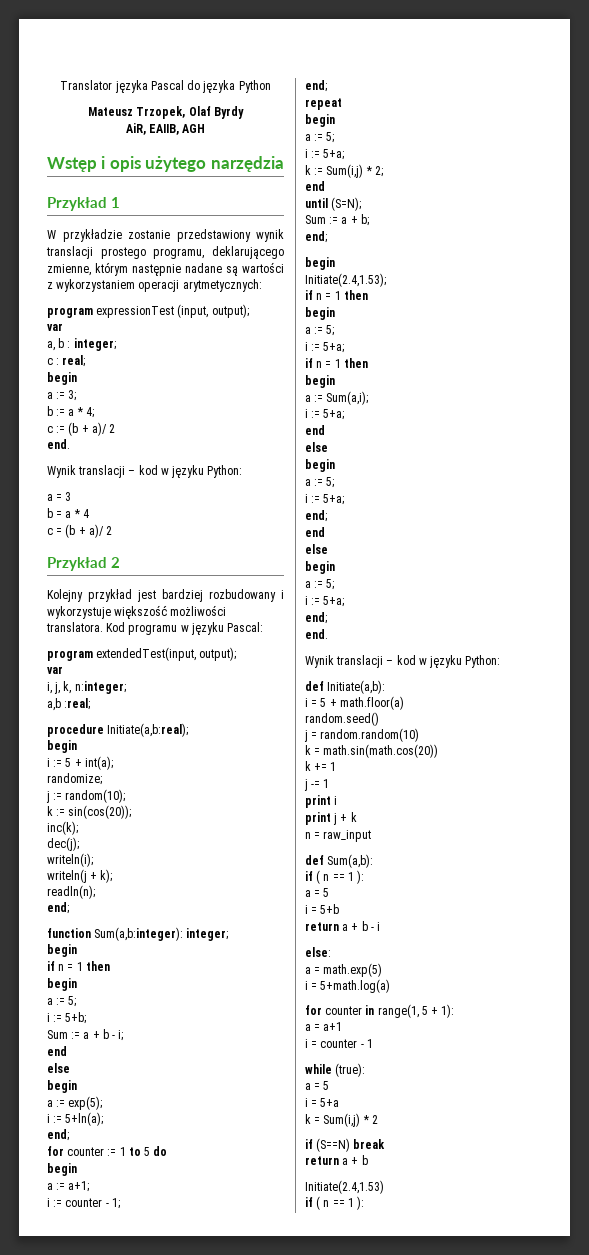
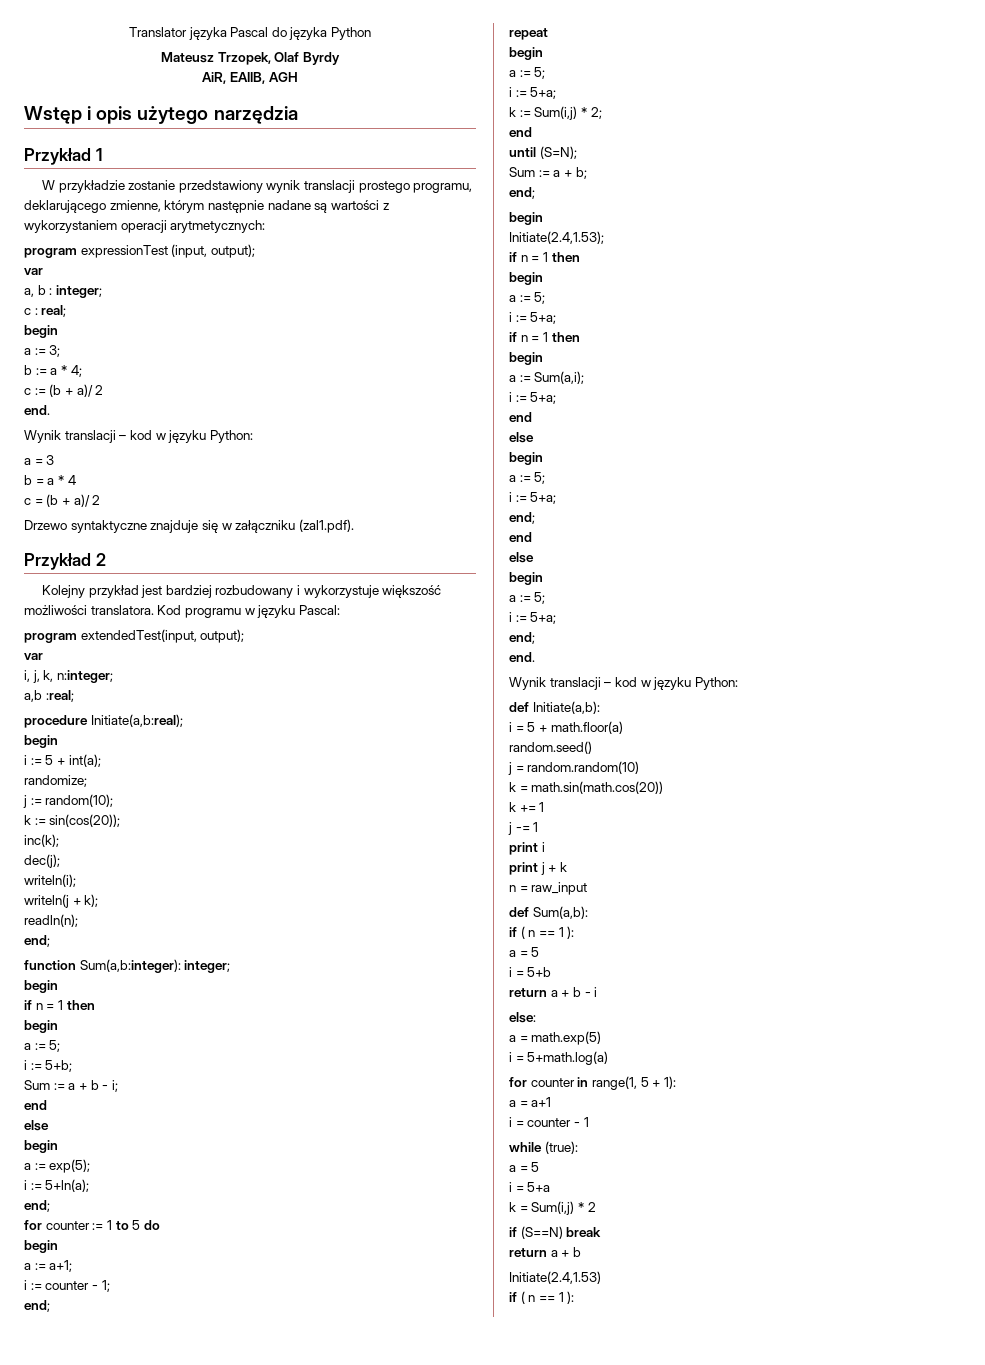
(113, 530) none -> [24,519,354,533] // Drzewo syntaktyczne znajduje się w załączniku (zal1.pdf).

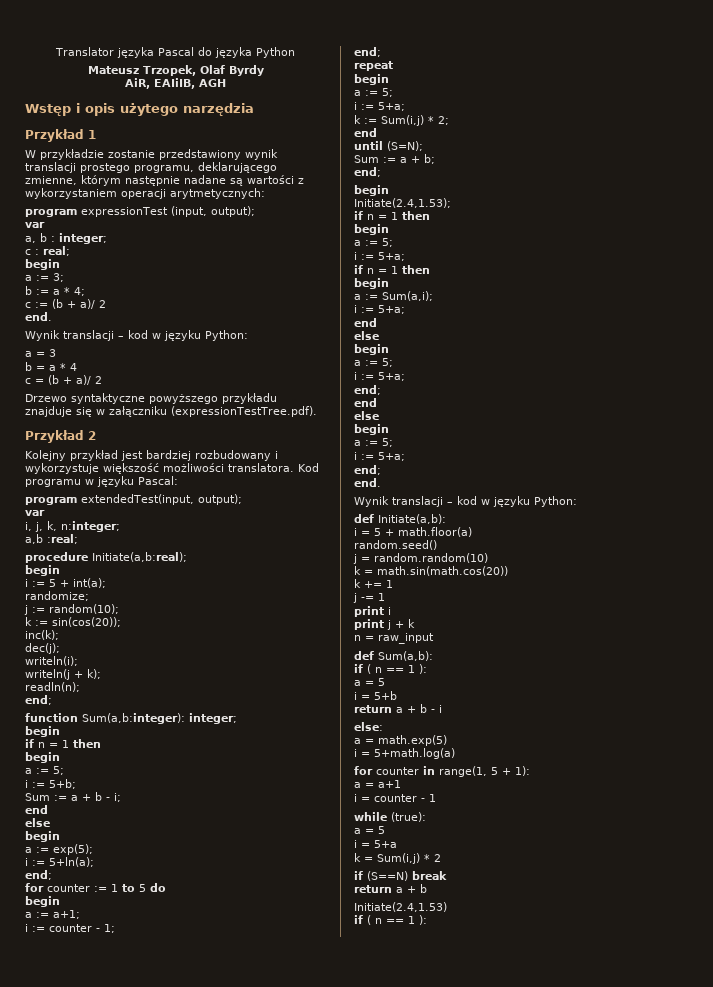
[230,72,265,84] EAIIB, -> [154,78,195,89] EAIiIB,
(147, 526) none -> [149,393,277,404] powyższego przykładu
[298,519,354,533] (zal1.pdf). -> [171,406,317,417] (expressionTestTree.pdf).

